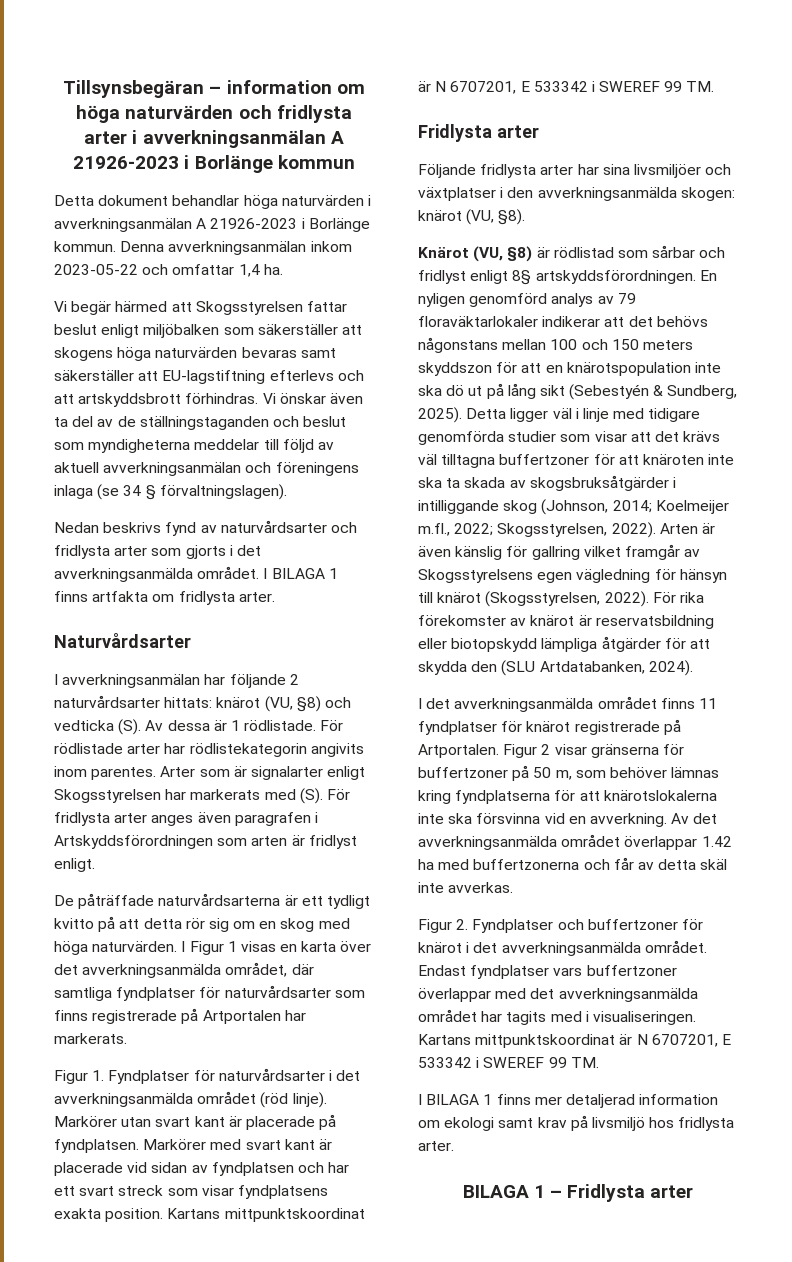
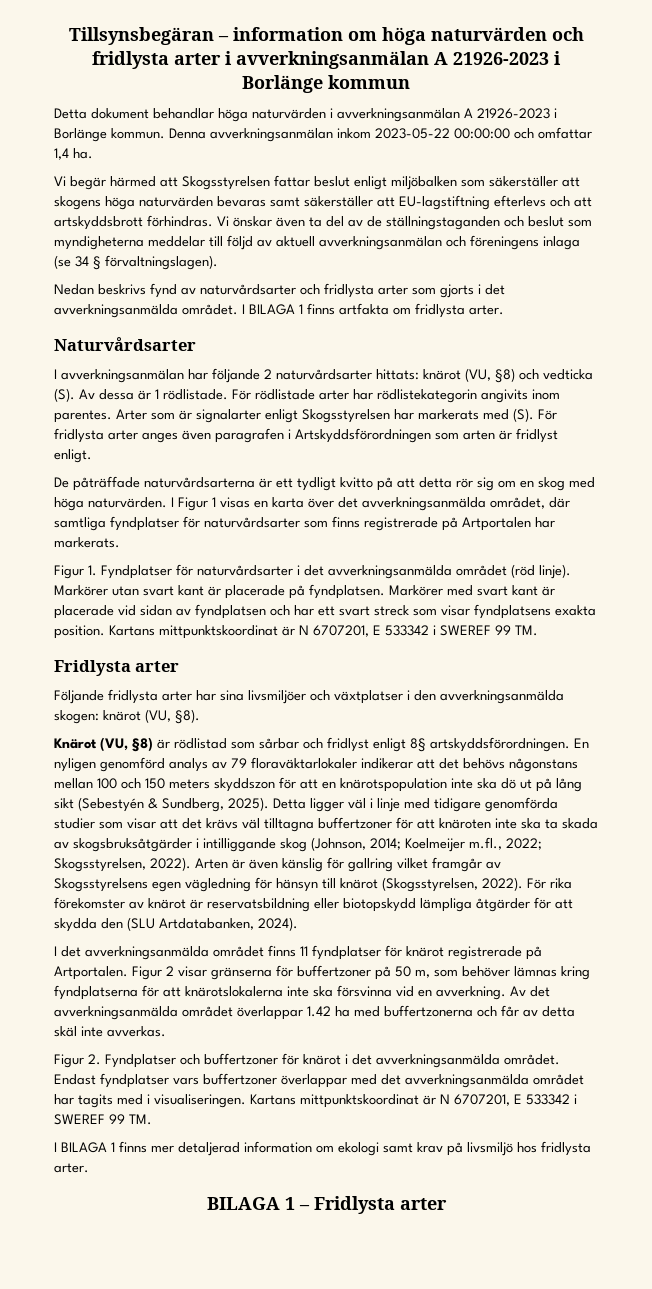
(138, 269) none -> [454,128,510,139] 00:00:00

